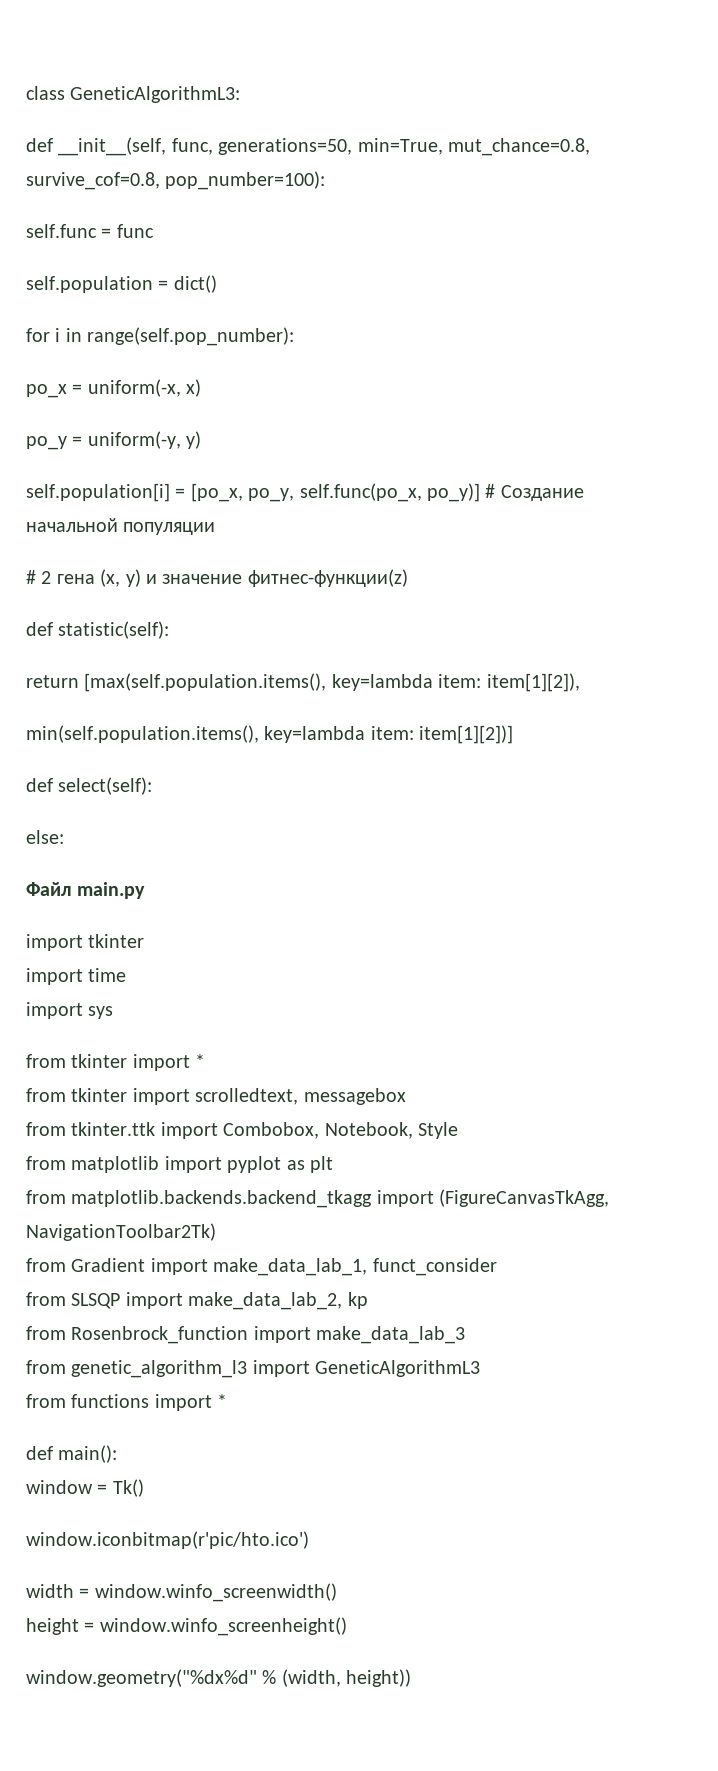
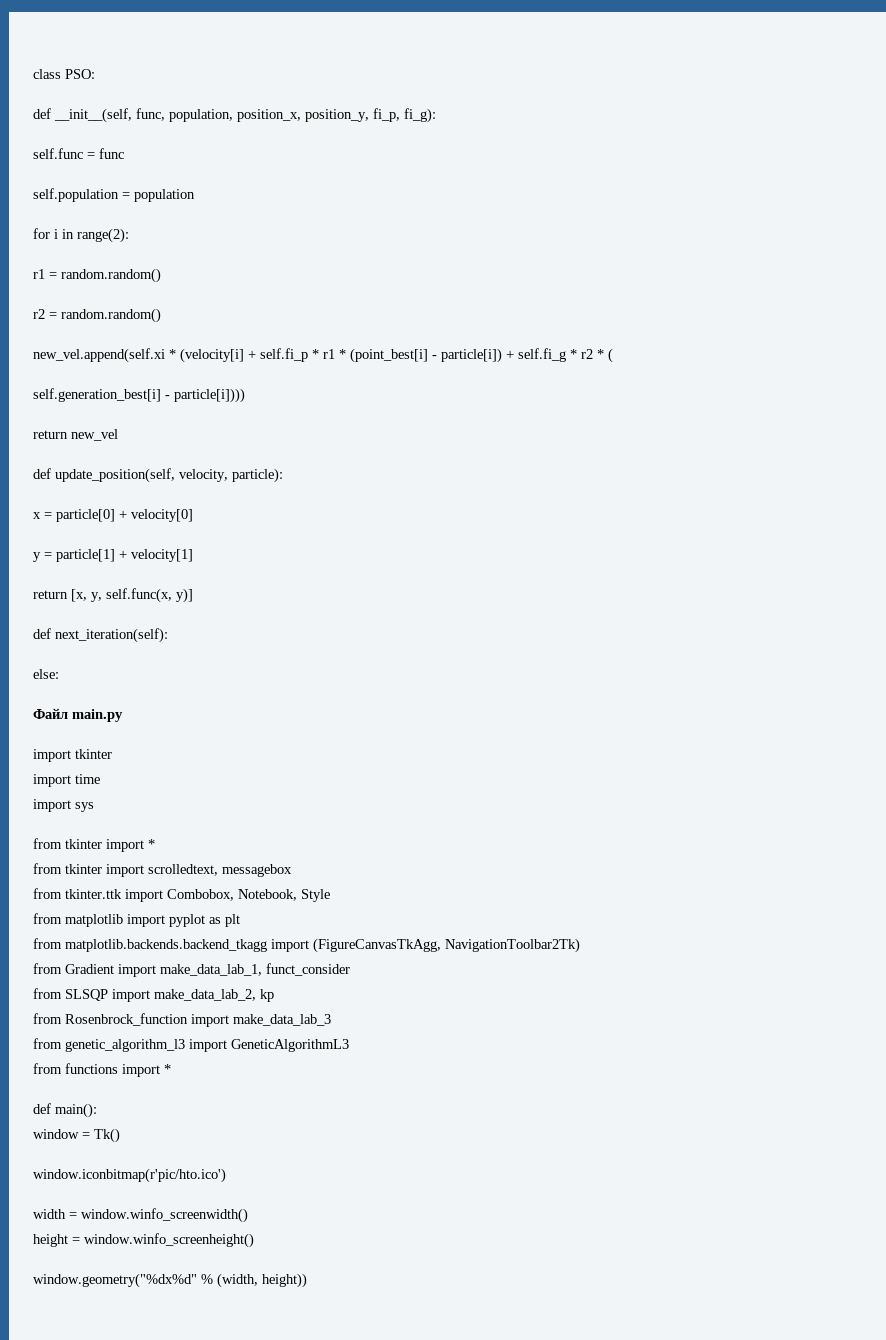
[70,86,241,103] GeneticAlgorithmL3: -> [65,69,95,79] PSO:
[218,138,590,156] [26,171,326,190] generations=50, min=True, mut_chance=0.8, survive_cof=0.8, pop_number=100): -> [169,108,436,123] population, position_x, position_y, fi_p, fi_g):
[173,275,217,293] dict() -> [134,189,195,202] population
[87,327,295,346] [26,379,202,398] [26,431,202,450] [26,483,584,502] [26,518,216,535] [26,569,408,587] [26,621,170,639] [26,673,580,692] [26,725,514,744] [26,777,153,795] range(self.pop_number): // po_x = uniform(-x, x) // po_y = uniform(-y, y) // self.population[i] = [po_x, po_y, self.func(po_x, po_y)] # Создание начальной популяции // # 2 гена (x, y) и значение фитнес-функции(z) // def statistic(self): // return [max(self.population.items(), key=lambda item: item[1][2]), // min(self.population.items(), key=lambda item: item[1][2])] // def select(self): -> [77,228,129,243] [33,268,161,283] [33,308,161,323] [33,348,613,363] [33,388,245,403] [33,429,118,441] [33,468,283,483] [33,509,193,522] [33,549,193,562] [33,588,193,603] [33,628,168,643] range(2): // r1 = random.random() // r2 = random.random() // new_vel.append(self.xi * (velocity[i] + self.fi_p * r1 * (point_best[i] - particle[i]) + self.fi_g * r2 * ( // self.generation_best[i] - particle[i]))) // return new_vel // def update_position(self, velocity, particle): // x = particle[0] + velocity[0] // y = particle[1] + velocity[1] // return [x, y, self.func(x, y)] // def next_iteration(self):

